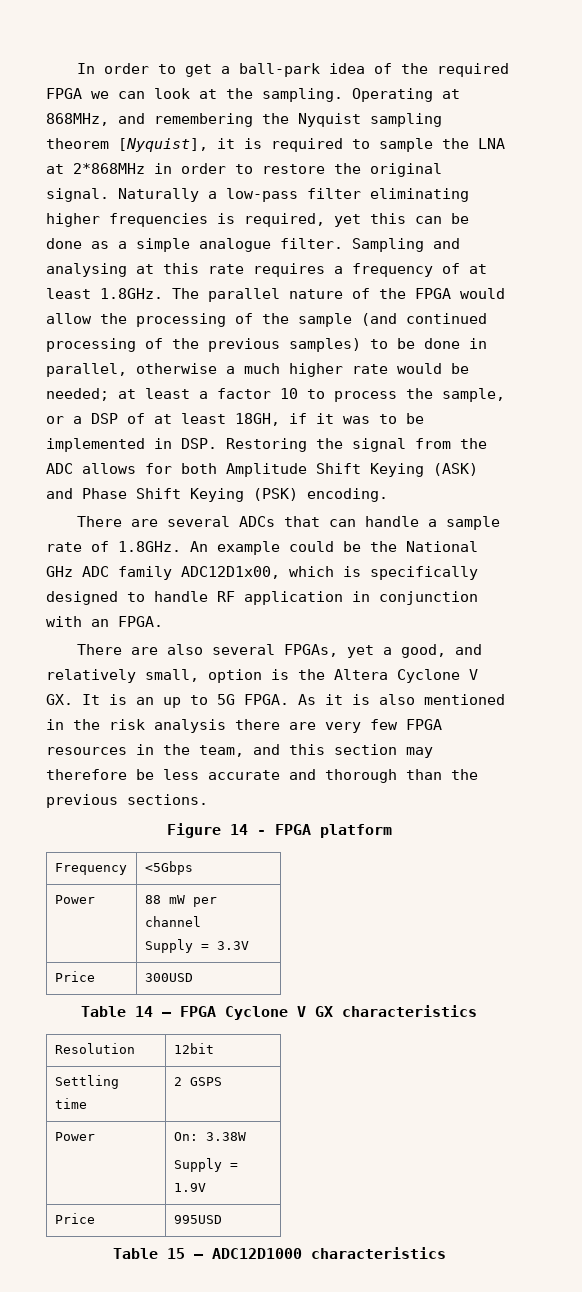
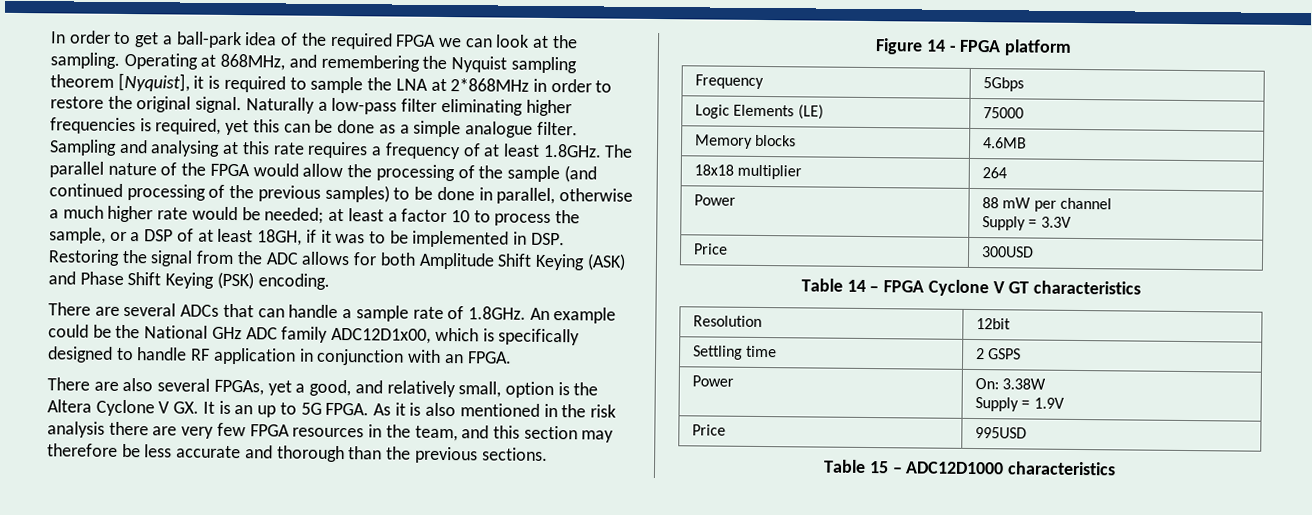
[144,861,193,875] <5Gbps -> [982,77,1024,92] [694,104,824,120] [982,107,1024,119] [694,134,797,149] [982,137,1027,149] [693,164,803,180] [981,167,1007,179] 5Gbps // Logic Elements (LE) | 75000 // Memory blocks | 4.6MB // 18x18 multiplier | 264
[315,1006,333,1017] GX -> [1008,281,1030,294] GT

